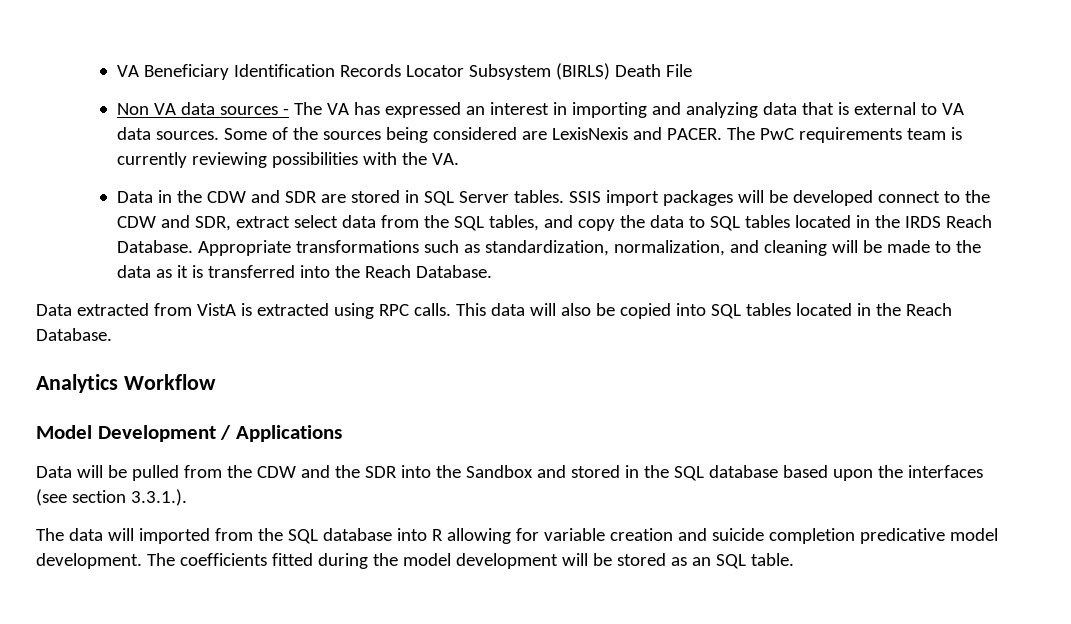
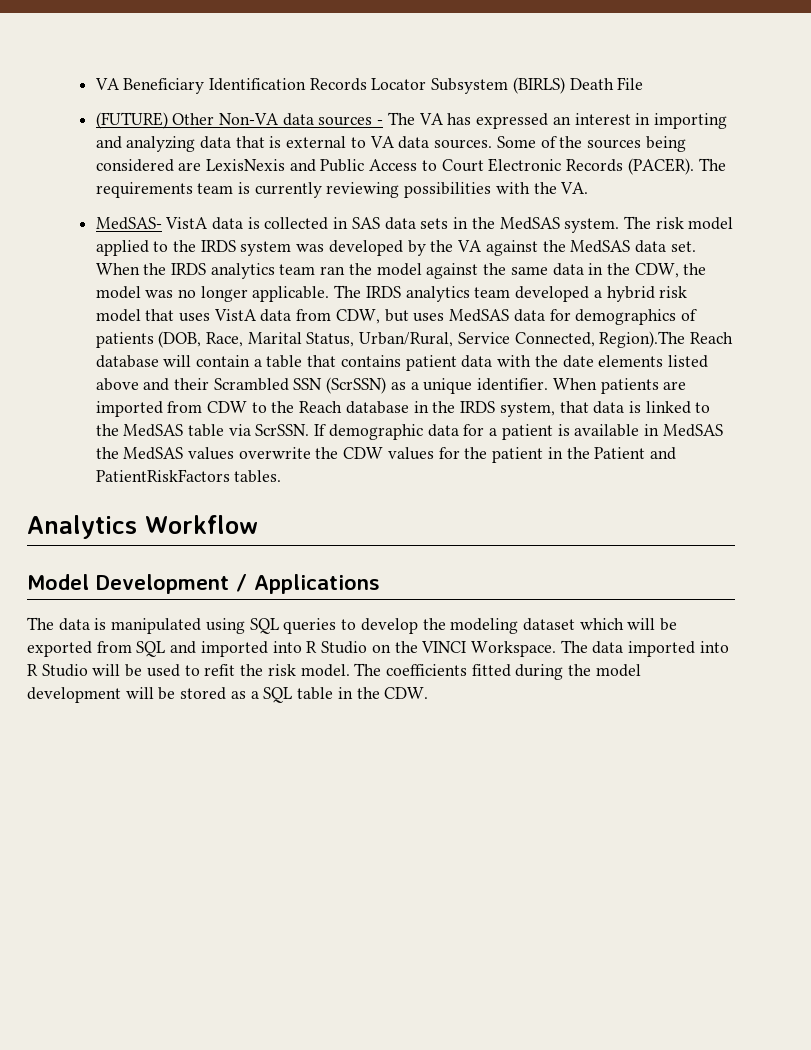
[117,103,177,115] Non VA -> [95,112,280,129] (FUTURE) Other Non-VA
[666,127,794,140] PACER. The PwC -> [320,158,726,175] Public Access to Court Electronic Records (PACER). The
[117,190,990,206] [117,215,992,231] [117,240,981,256] [117,265,492,278] [36,303,952,319] [36,328,112,341] Data in the CDW and SDR are stored in SQL Server tables. SSIS import packages will be developed connect to the CDW and SDR, extract select data from the SQL tables, and copy the data to SQL tables located in the IRDS Reach Database. Appropriate transformations such as standardization, normalization, and cleaning will be made to the data as it is transferred into the Reach Database. // Data extracted from VistA is extracted using RPC calls. This data will also be copied into SQL tables located in the Reach Database. -> [95,216,734,233] [95,240,696,256] [95,263,707,279] [95,285,688,302] [95,309,697,325] [95,331,734,348] [95,355,708,371] [95,377,687,394] [95,401,711,417] [95,424,723,440] [95,447,676,463] [95,469,282,483] MedSAS- VistA data is collected in SAS data sets in the MedSAS system. The risk model applied to the IRDS system was developed by the VA against the MedSAS data set. When the IRDS analytics team ran the model against the same data in the CDW, the model was no longer applicable. The IRDS analytics team developed a hybrid risk model that uses VistA data from CDW, but uses MedSAS data for demographics of patients (DOB, Race, Marital Status, Urban/Rural, Service Connected, Region).The Reach database will contain a table that contains patient data with the date elements listed above and their Scrambled SSN (ScrSSN) as a unique identifier. When patients are imported from CDW to the Reach database in the IRDS system, that data is linked to the MedSAS table via ScrSSN. If demographic data for a patient is available in MedSAS the MedSAS values overwrite the CDW values for the patient in the Patient and PatientRiskFactors tables.
[36,465,983,481] [36,489,187,506] [36,528,998,544] [36,553,142,569] Data will be pulled from the CDW and the SDR into the Sandbox and stored in the SQL database based upon the interfaces (see section 3.3.1.). // The data will imported from the SQL database into R allowing for variable creation and suicide completion predicative model development. -> [27,617,678,634] [27,640,729,657] [27,664,350,677] The data is manipulated using SQL queries to develop the modeling dataset which will be exported from SQL and imported into R Studio on the VINCI Workspace. The data imported into R Studio will be used to refit the risk model.
[691,553,794,569] an SQL table. -> [250,687,429,703] a SQL table in the CDW.

